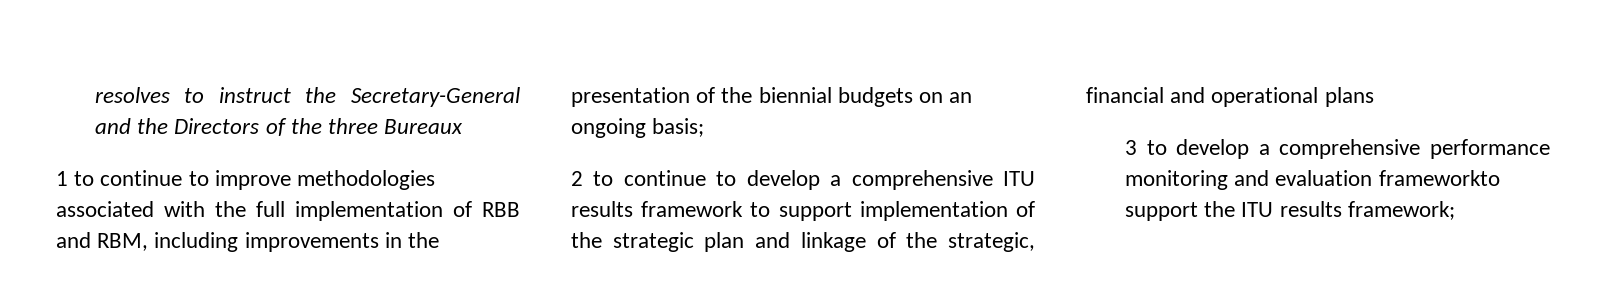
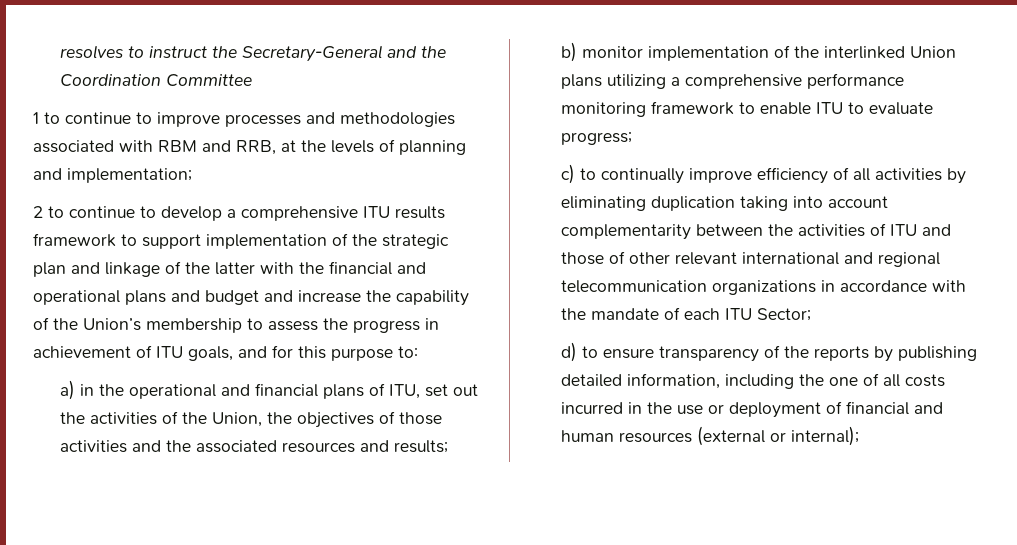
[174,118,464,136] Directors of the three Bureaux -> [59,74,252,86] Coordination Committee
(291, 180) none -> [225,112,335,127] processes and
[215,201,520,221] [56,232,440,252] [571,87,973,107] [571,118,705,138] the full implementation of RBB and RBM, including improvements in the presentation of the biennial budgets on an ongoing basis; -> [158,139,466,155] [33,168,192,183] RBM and RRB, at the levels of planning and implementation;
[948,232,1035,252] strategic, -> [215,262,324,275] latter with the
[1124,139,1550,159] [1124,170,1500,190] [1124,201,1455,221] // 3 to develop a comprehensive performance monitoring and evaluation frameworkto support the ITU results framework; -> [171,290,469,306] [33,317,439,333] [33,345,418,361] [59,380,478,400] [59,411,442,428] [59,440,448,453] [560,42,956,62] [560,73,904,89] [560,101,933,117] [560,132,632,145] [560,164,966,184] [560,196,888,211] [560,223,951,240] [560,251,940,267] [560,280,966,295] [560,307,811,321] [560,342,977,362] [560,373,945,389] [560,401,943,418] [560,426,859,446] and budget and increase the capability of the Union’s membership to assess the progress in achievement of ITU goals, and for this purpose to: // a) in the operational and financial plans of ITU, set out the activities of the Union, the objectives of those activities and the associated resources and results; // b) monitor implementation of the interlinked Union plans utilizing a comprehensive performance monitoring framework to enable ITU to evaluate progress; // c) to continually improve efficiency of all activities by eliminating duplication taking into account complementarity between the activities of ITU and those of other relevant international and regional telecommunication organizations in accordance with the mandate of each ITU Sector; // d) to ensure transparency of the reports by publishing detailed information, including the one of all costs incurred in the use or deployment of financial and human resources (external or internal);

